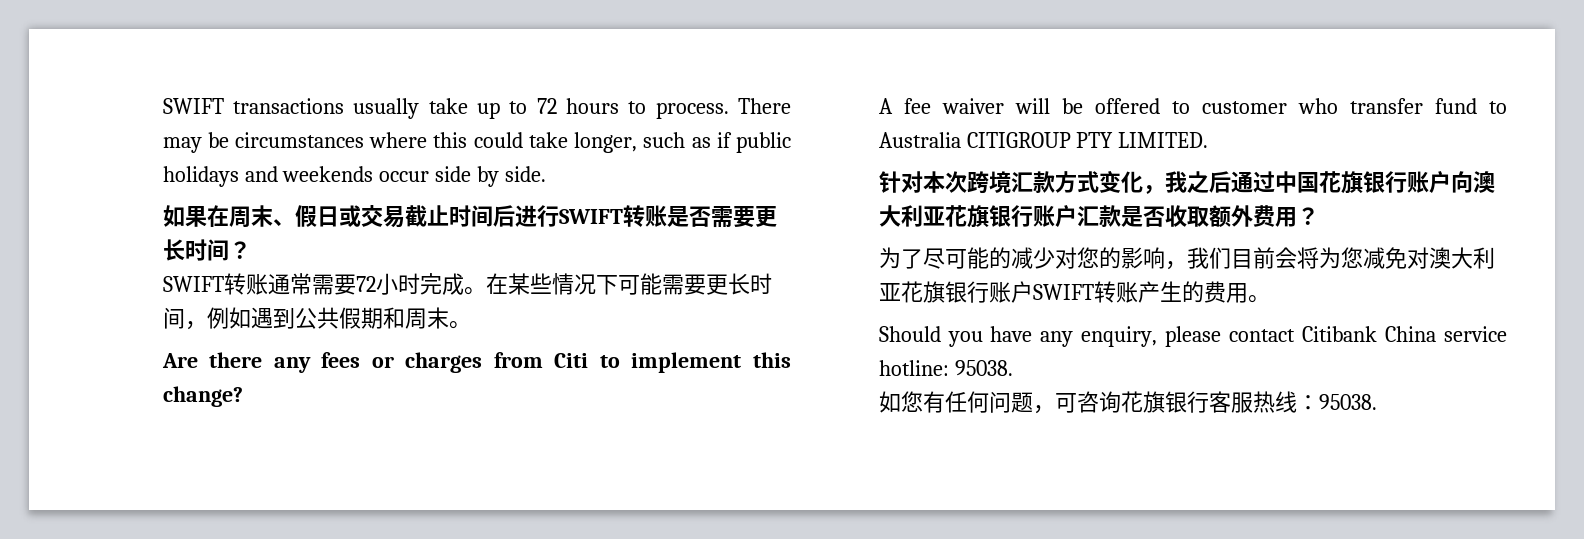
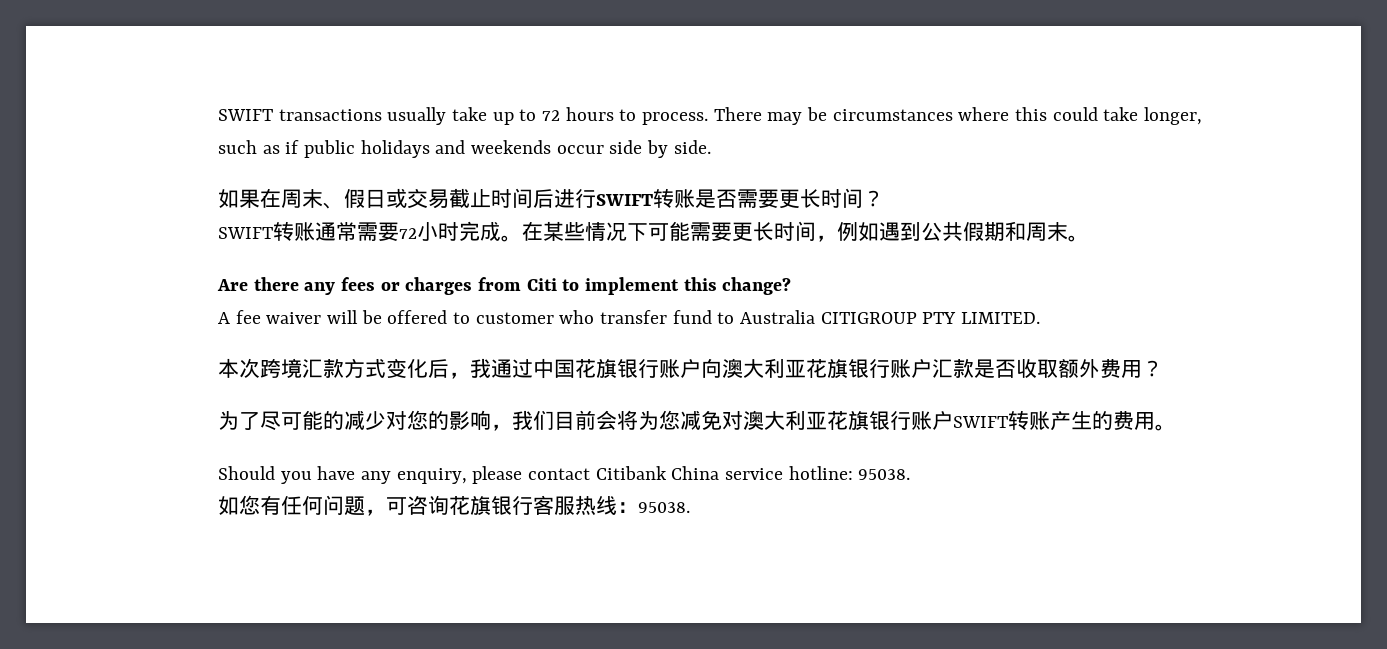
[878,171,923,193] 针对 -> (1041, 318) none
[1142,171,1231,194] ，我之后 -> [428,358,492,379] 后，我

